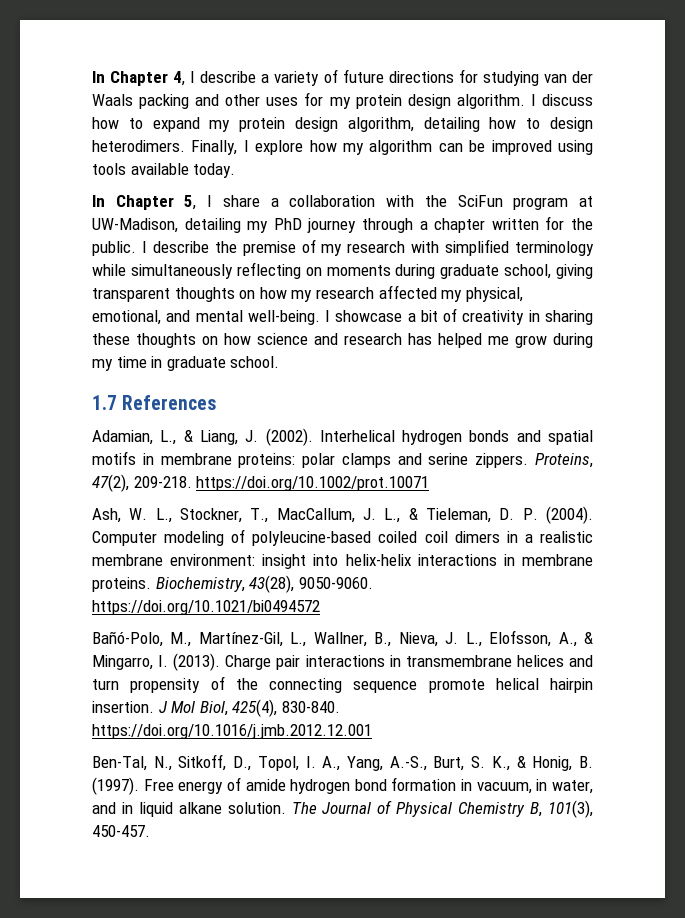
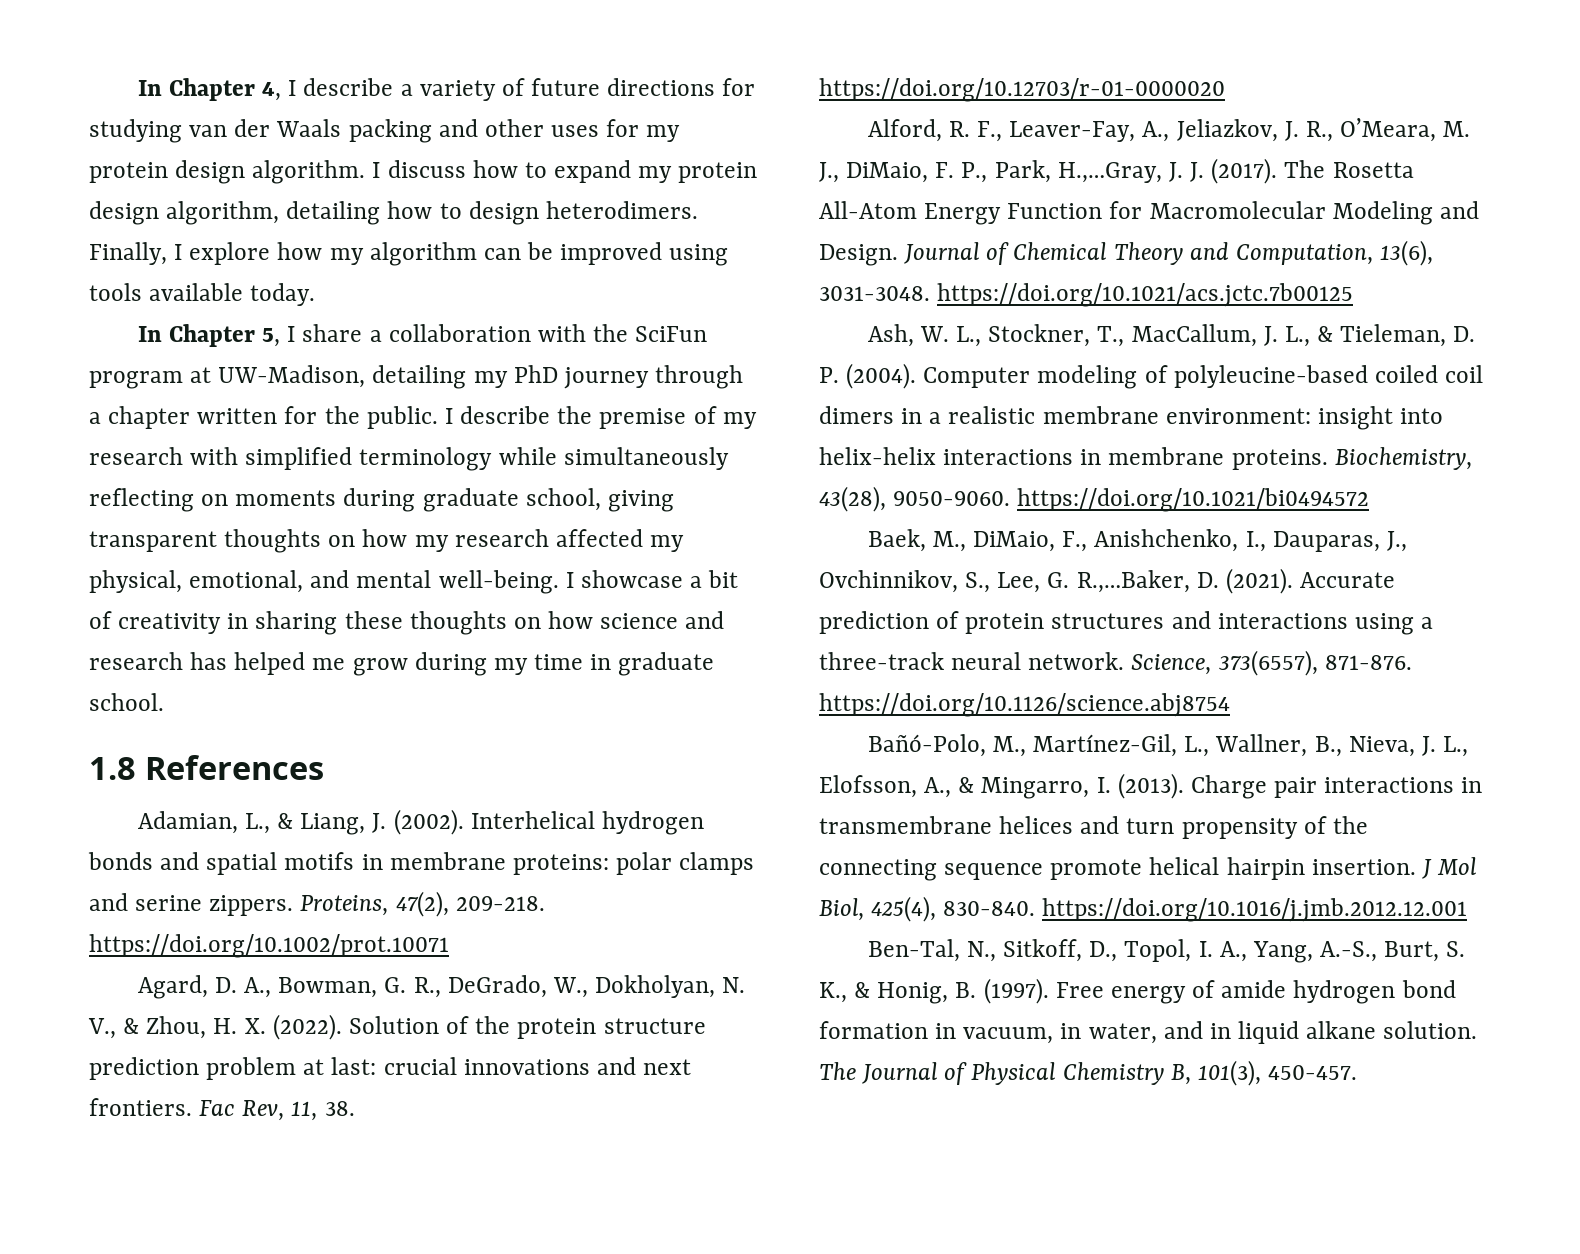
[92,395,117,410] 1.7 -> [89,757,136,780] 1.8
(430, 483) none -> [137,975,746,999] [88,1014,706,1040] [89,1057,692,1080] [89,1098,355,1121] [819,78,1225,102] [867,118,1471,142] [819,158,1414,184] [819,201,1479,225] [819,240,1434,266] [819,283,1354,307] // Agard, D. A., Bowman, G. R., DeGrado, W., Dokholyan, N. V., & Zhou, H. X. (2022). Solution of the protein structure prediction problem at last: crucial innovations and next frontiers. Fac Rev, 11, 38. https://doi.org/10.12703/r-01-0000020 // Alford, R. F., Leaver-Fay, A., Jeliazkov, J. R., O’Meara, M. J., DiMaio, F. P., Park, H.,…Gray, J. J. (2017). The Rosetta All-Atom Energy Function for Macromolecular Modeling and Design. Journal of Chemical Theory and Computation, 13(6), 3031-3048. https://doi.org/10.1021/acs.jctc.7b00125
(320, 607) none -> [867,529,1407,552] [819,568,1396,594] [819,611,1434,635] [819,650,1412,676] [819,693,1230,717] // Baek, M., DiMaio, F., Anishchenko, I., Dauparas, J., Ovchinnikov, S., Lee, G. R.,…Baker, D. (2021). Accurate prediction of protein structures and interactions using a three-track neural network. Science, 373(6557), 871-876. https://doi.org/10.1126/science.abj8754

